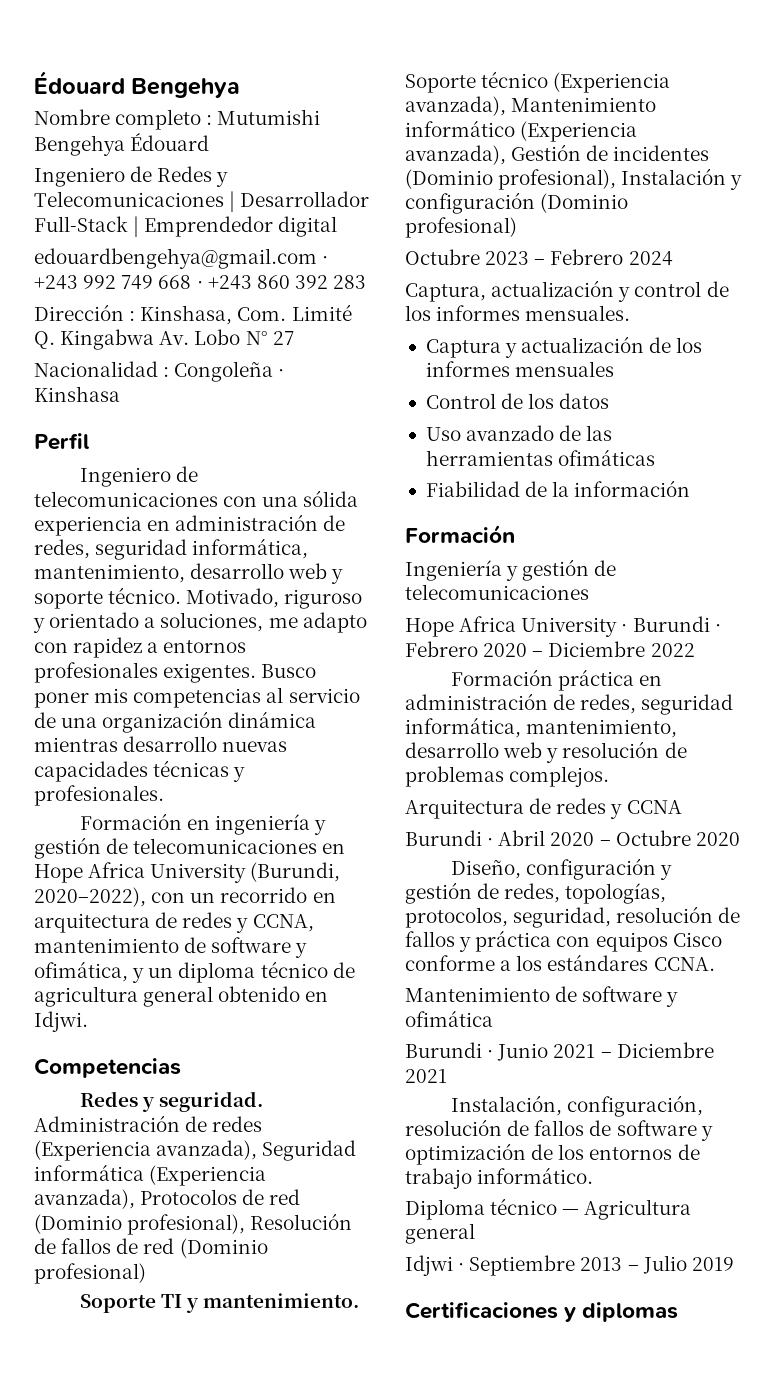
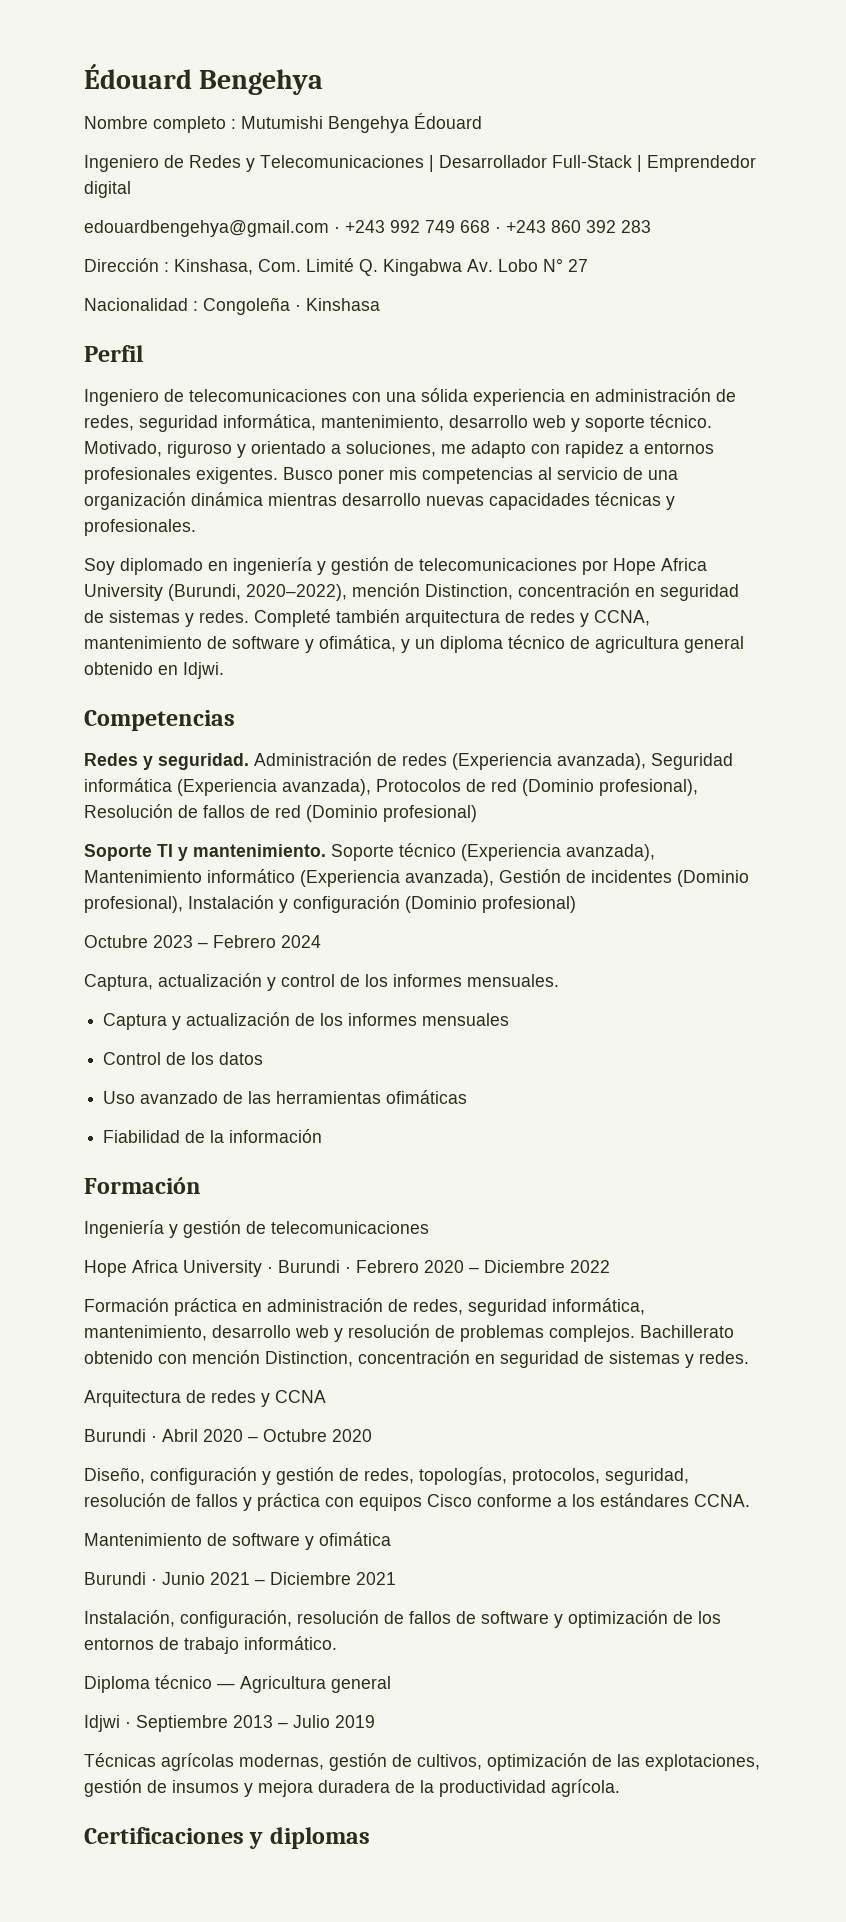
[79,813,182,830] Formación -> [84,558,203,575] Soy diplomado
[322,843,346,854] en -> [582,560,608,575] por
[151,887,336,903] con un recorrido en -> [352,583,739,601] [84,609,400,627] mención Distinction, concentración en seguridad de sistemas y redes. Completé también
(610, 776) none -> [640,1325,734,1338] [84,1350,749,1368] Bachillerato obtenido con mención Distinction, concentración en seguridad de sistemas y redes.
(734, 1264) none -> [84,1753,760,1771] [84,1779,620,1797] // Técnicas agrícolas modernas, gestión de cultivos, optimización de las explotaciones, gestión de insumos y mejora duradera de la productividad agrícola.

